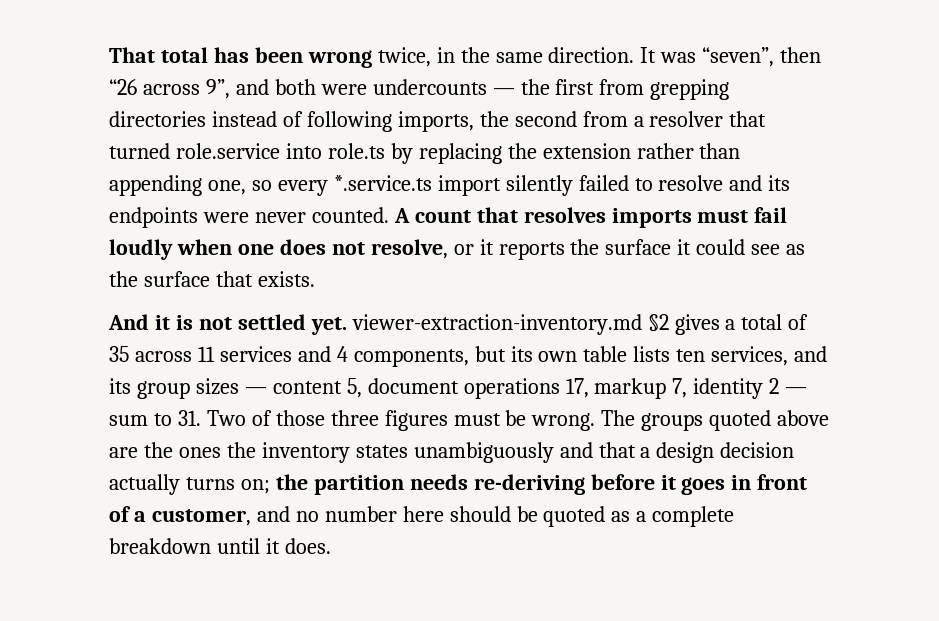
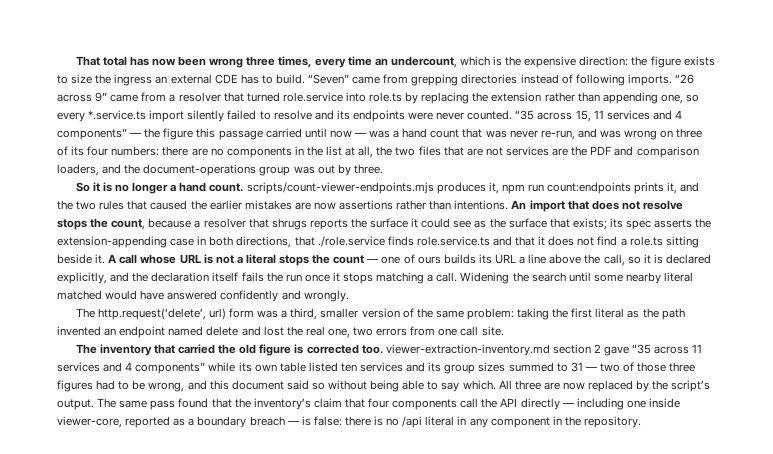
(249, 55) none -> [151,58,176,66] now
[377,47,822,67] [109,79,595,99] twice, in the same direction. It was “seven”, then “26 across 9”, and both were undercounts — the first -> [246,56,715,68] [57,74,381,86] three times, every time an undercount, which is the expensive direction: the figure exists to size the ingress an external CDE has to build. “Seven” came
[397,111,577,132] imports, the second -> [627,74,694,86] [57,92,139,102] imports. “26 across 9” came
[393,207,788,228] [109,239,494,260] A count that resolves imports must fail loudly when one does not resolve, or it -> [515,110,682,122] [57,128,703,140] [57,146,699,158] [57,164,383,176] [75,182,700,194] [57,200,683,212] [57,218,307,230] “35 across 15, 11 services and 4 components” — the figure this passage carried until now — was a hand count that was never re-run, and was wrong on three of its four numbers: there are no components in the list at all, the two files that are not services are the PDF and comparison loaders, and the document-operations group was out by three. // So it is no longer a hand count. scripts/count-viewer-endpoints.mjs produces it, npm run count:endpoints prints it, and the two rules that caused the earlier mistakes are now assertions rather than intentions. An import that does not resolve stops the count, because a resolver that shrugs
[257,271,315,287] [108,314,809,335] [109,346,129,362] exists. // And it is not settled yet. viewer-extraction-inventory.md §2 gives a total of 35 -> [572,218,712,230] [57,236,699,248] [57,254,711,266] [57,272,694,284] [57,290,349,302] [75,308,685,320] [57,326,504,338] [75,344,652,356] exists; its spec asserts the extension-appending case in both directions, that ./role.service finds role.service.ts and that it does not find a role.ts sitting beside it. A call whose URL is not a literal stops the count — one of ours builds its URL a line above the call, so it is declared explicitly, and the declaration itself fails the run once it stops matching a call. Widening the search until some nearby literal matched would have answered confidently and wrongly. // The http.request(‘delete’, url) form was a third, smaller version of the same problem: taking the first literal as the path invented an endpoint named delete and lost the real one, two errors from one call site. // The inventory that carried the old figure is corrected too. viewer-extraction-inventory.md section 2 gave “35
[353,346,506,367] components, but -> [135,362,236,374] components” while
[633,346,789,366] lists ten services, -> [308,362,404,372] listed ten services
[244,378,808,399] [109,410,830,431] [109,442,795,463] [109,474,808,495] [109,506,735,527] [109,538,331,554] — content 5, document operations 17, markup 7, identity 2 — sum to 31. Two of those three figures must be wrong. The groups quoted above are the ones the inventory states unambiguously and that a design decision actually turns on; the partition needs re-deriving before it goes in front of a customer, and no number here should be quoted as a complete breakdown until it does. -> [508,362,696,372] [57,380,711,392] [57,398,680,410] [57,416,641,428] summed to 31 — two of those three figures had to be wrong, and this document said so without being able to say which. All three are now replaced by the script’s output. The same pass found that the inventory’s claim that four components call the API directly — including one inside viewer-core, reported as a boundary breach — is false: there is no /api literal in any component in the repository.

